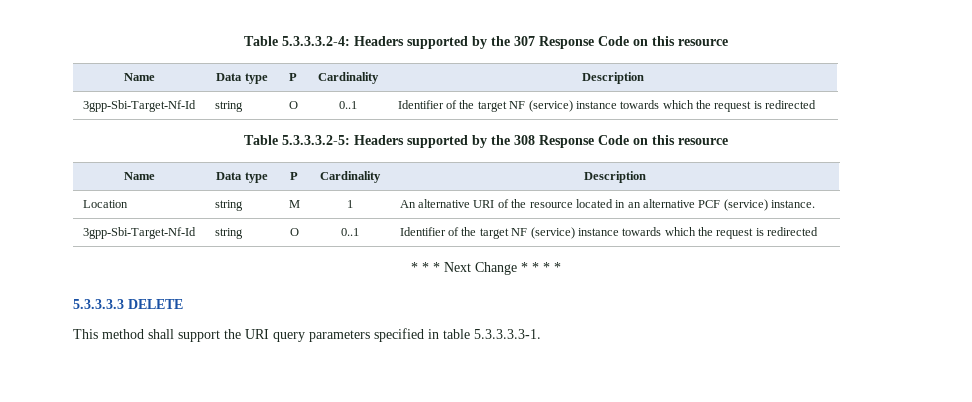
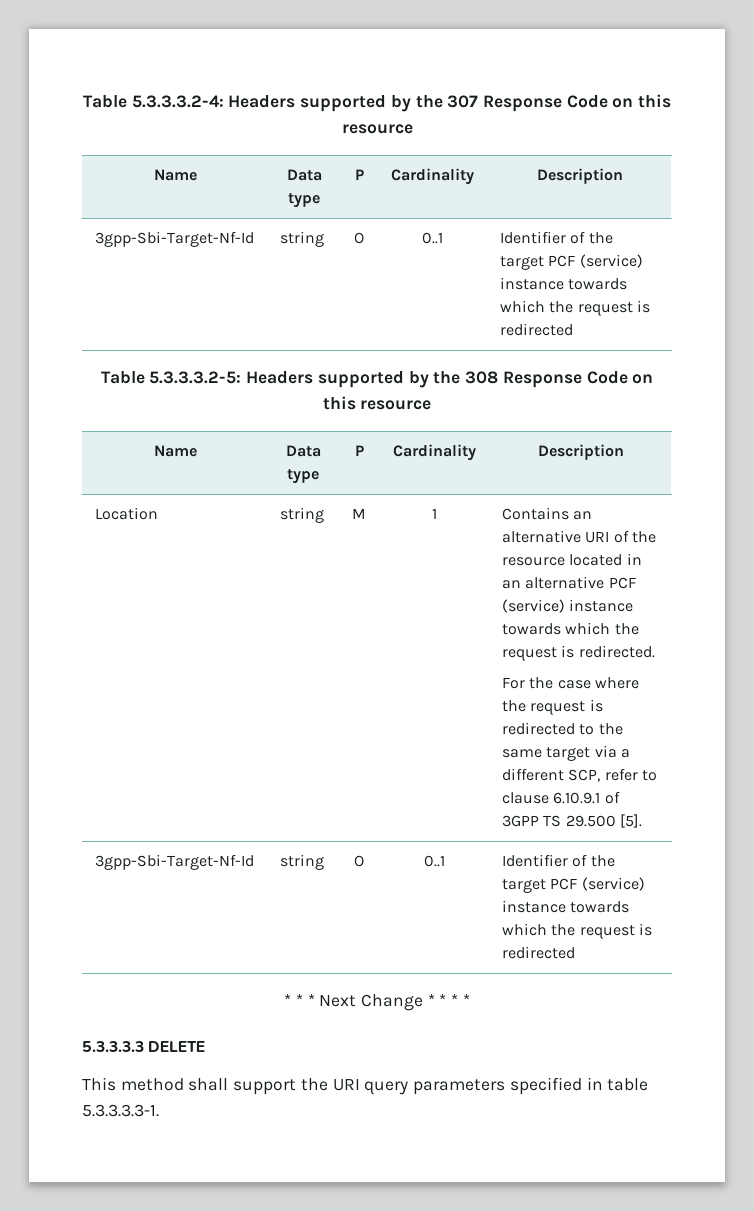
[509,101,526,109] NF -> [548,255,576,267] PCF
[399,200,416,208] An -> [501,507,593,520] Contains an
[771,200,816,208] [82,227,196,239] [214,228,243,239] [289,228,299,236] [341,228,359,236] [399,227,528,239] instance. // 3gpp-Sbi-Target-Nf-Id | string | O | 0..1 | Identifier of the target NF -> [569,599,634,612] [501,622,639,635] [501,645,655,661] [501,677,639,689] [501,699,603,715] [501,722,623,735] [501,745,630,761] [501,768,657,782] [501,791,620,804] [501,814,642,828] [94,854,254,870] [279,854,324,870] [354,855,364,867] [424,855,445,867] [501,854,615,867] [501,878,578,893] instance towards which the request is redirected. // For the case where the request is redirected to the same target via a different SCP, refer to clause 6.10.9.1 of 3GPP TS 29.500 [5]. // 3gpp-Sbi-Target-Nf-Id | string | O | 0..1 | Identifier of the target PCF

